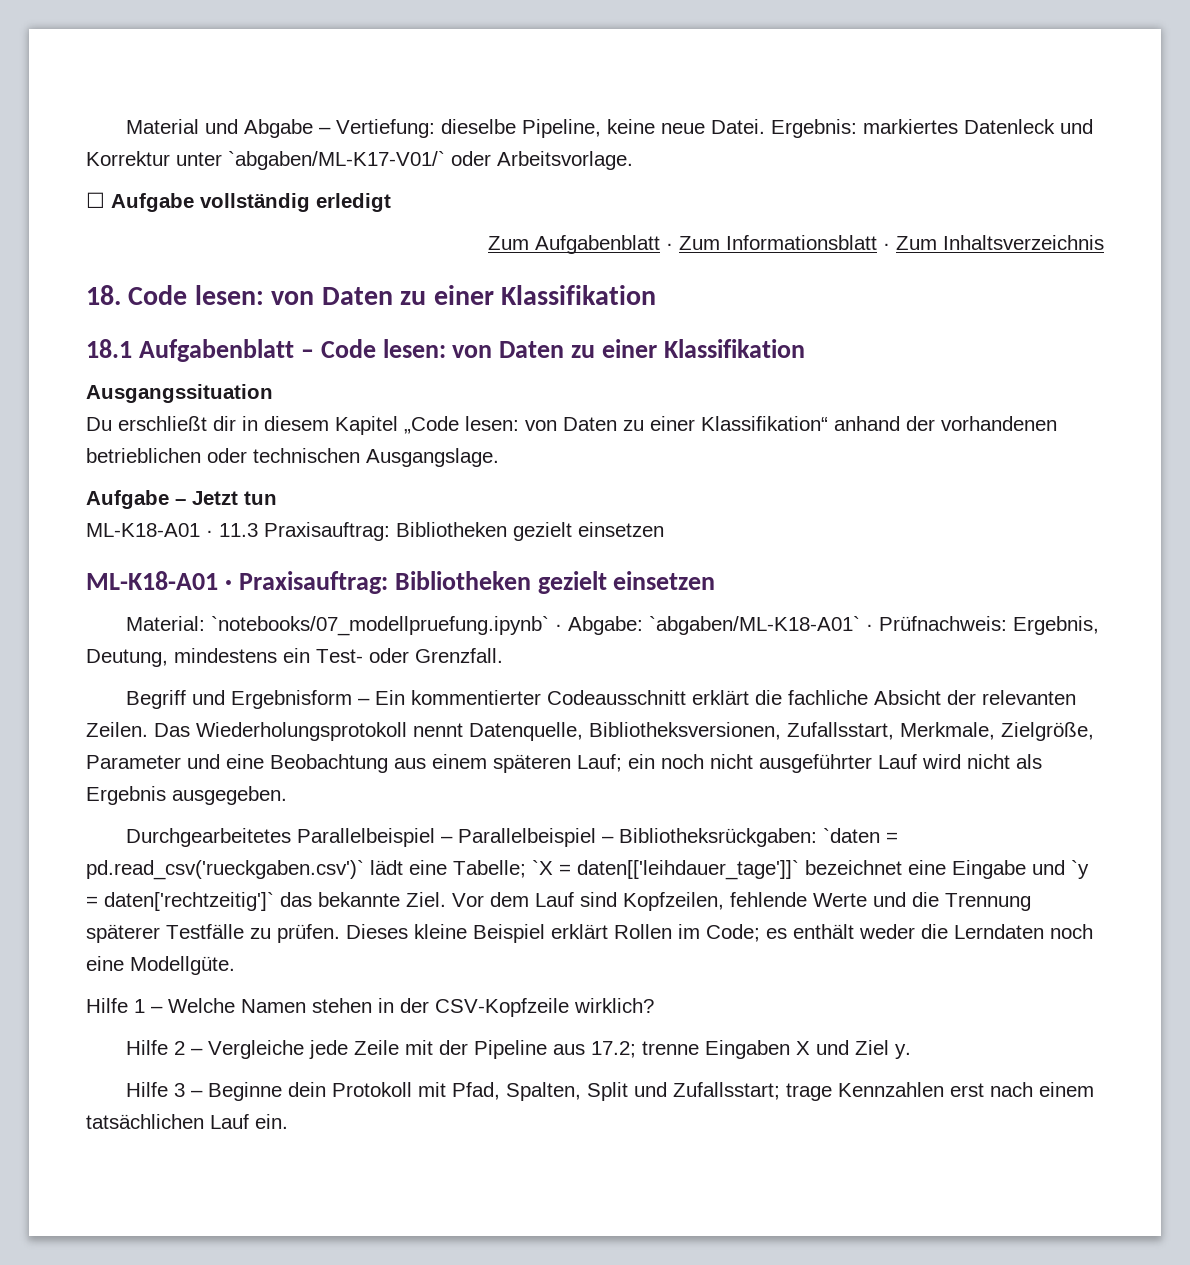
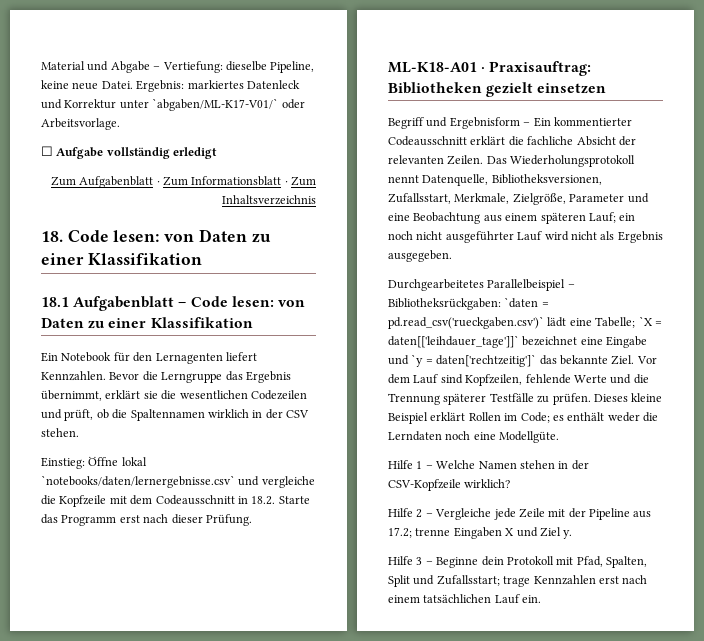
[86,384,273,403] [86,416,1057,435] [86,448,499,467] [86,490,277,509] [86,522,664,541] Ausgangssituation // Du erschließt dir in diesem Kapitel „Code lesen: von Daten zu einer Klassifikation“ anhand der vorhandenen betrieblichen oder technischen Ausgangslage. // Aufgabe – Jetzt tun // ML-K18-A01 · 11.3 Praxisauftrag: Bibliotheken gezielt einsetzen -> [41,352,257,364] [41,371,291,383] [41,390,307,401] [41,409,309,421] [41,428,79,437] [41,456,147,469] [41,475,315,488] [41,495,310,507] [41,514,252,526] Ein Notebook für den Lernagenten liefert Kennzahlen. Bevor die Lerngruppe das Ergebnis übernimmt, erklärt sie die wesentlichen Codezeilen und prüft, ob die Spaltennamen wirklich in der CSV stehen. // Einstieg: Öffne lokal `notebooks/daten/lernergebnisse.csv` und vergleiche die Kopfzeile mit dem Codeausschnitt in 18.2. Starte das Programm erst nach dieser Prüfung.
[126,616,1100,636] [86,648,503,667] // Material: `notebooks/07_modellpruefung.ipynb` · Abgabe: `abgaben/ML-K18-A01` · Prüfnachweis: Ergebnis, Deutung, mindestens ein Test- oder Grenzfall. -> (607, 88) none
[458,828,615,847] Parallelbeispiel – -> (575, 286) none

